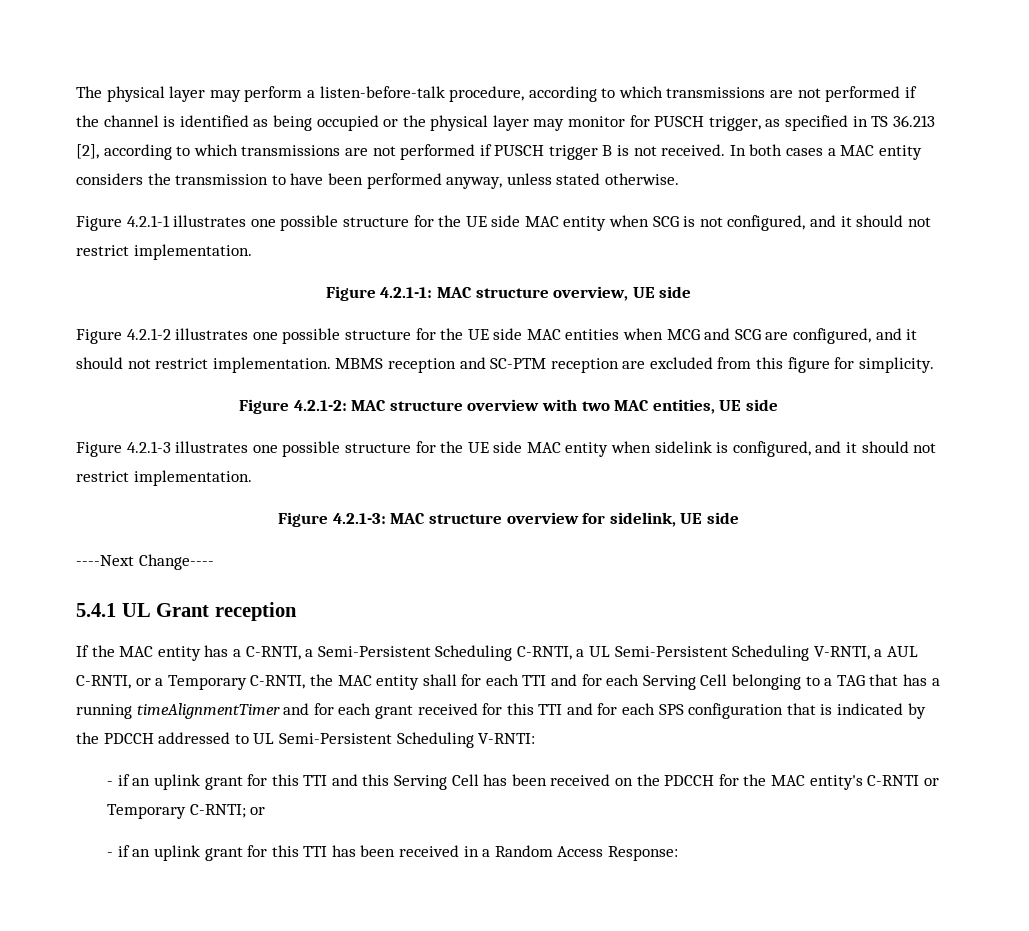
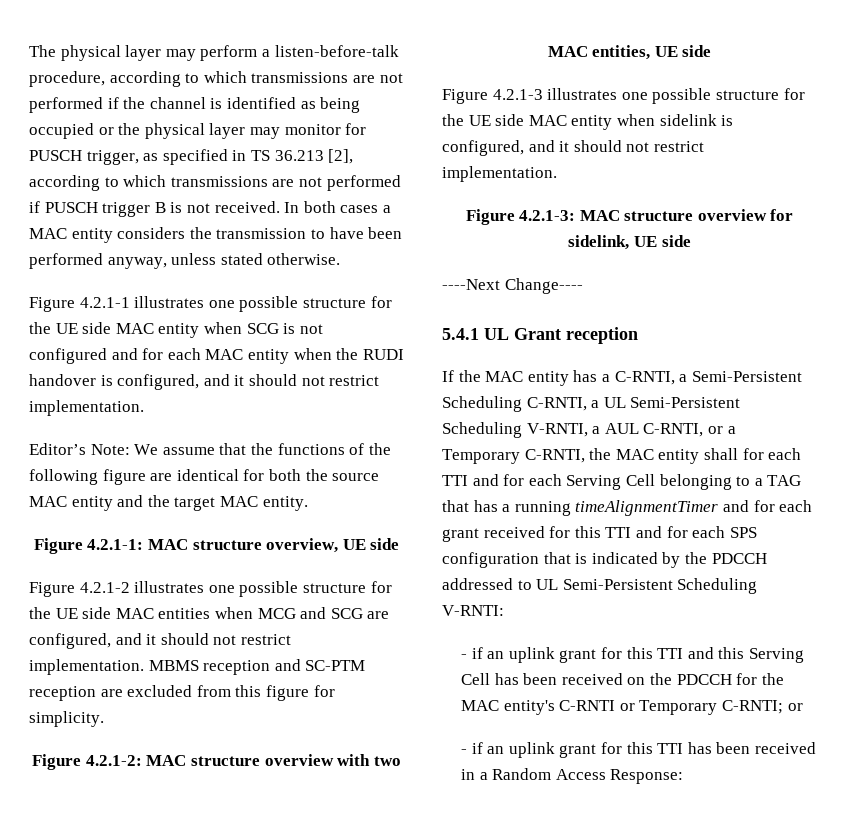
[727,215,931,231] [76,244,252,260] configured, and it should not restrict implementation. -> [29,348,404,364] [29,374,380,390] [29,400,144,416] [29,443,391,455] [29,469,380,485] [29,495,308,511] configured and for each MAC entity when the RUDI handover is configured, and it should not restrict implementation. // Editor’s Note: We assume that the functions of the following figure are identical for both the source MAC entity and the target MAC entity.

